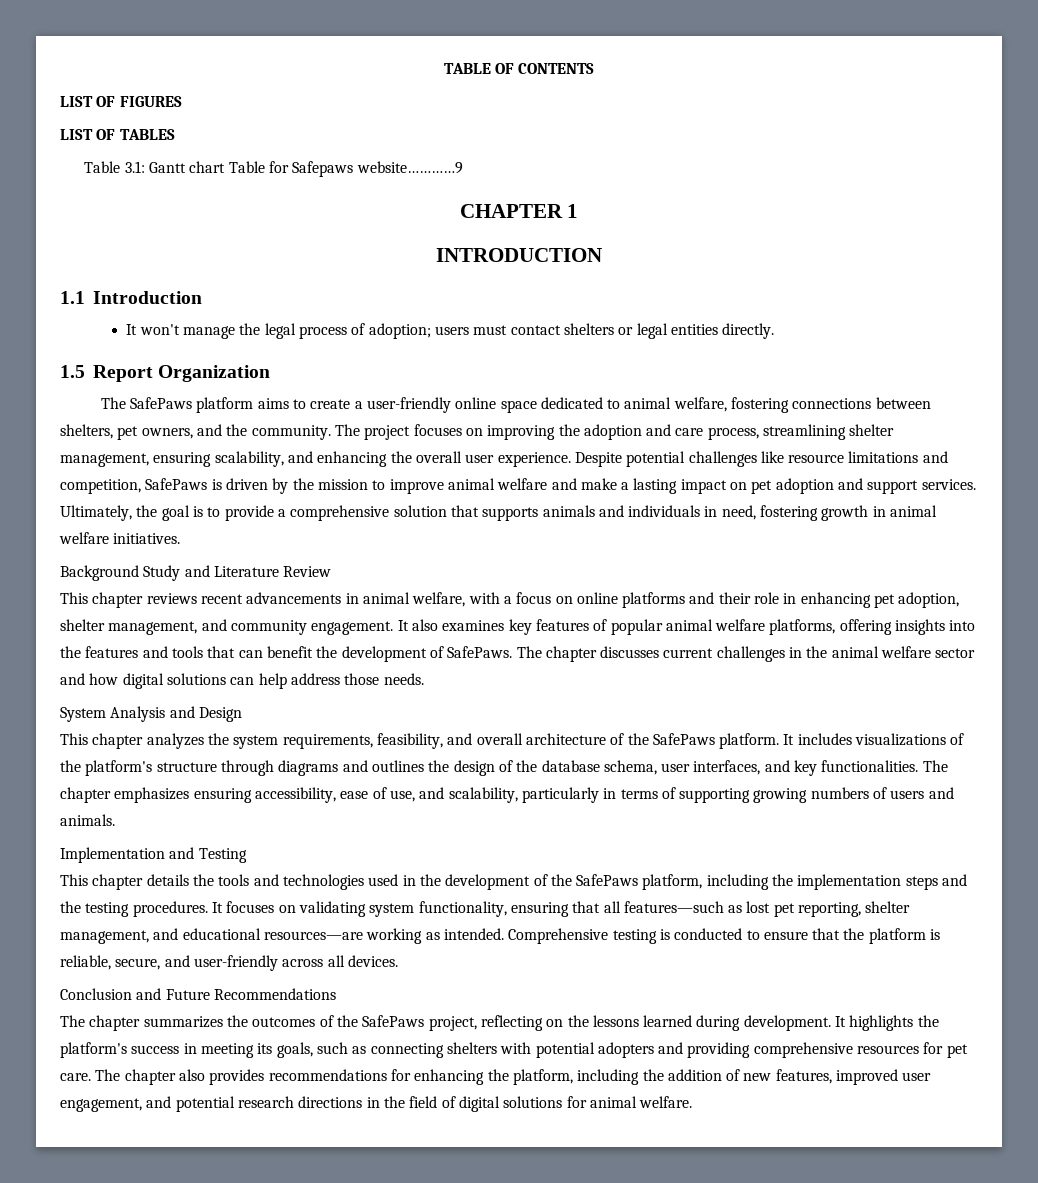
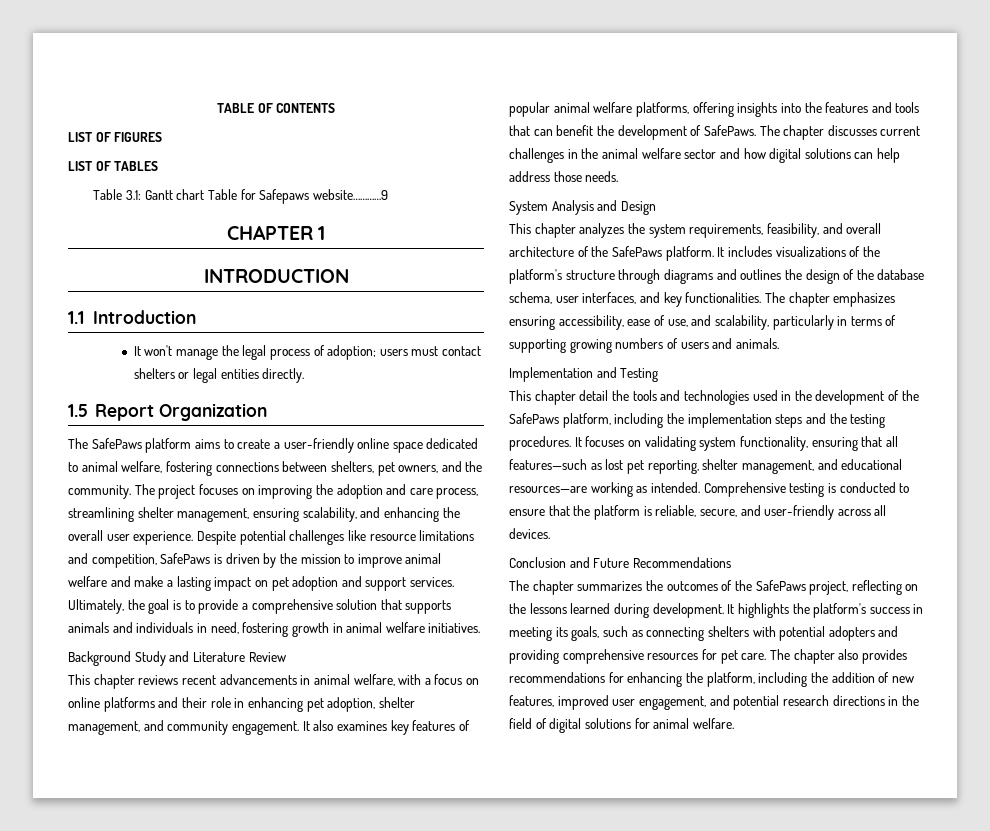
[146,874,189,886] details -> [579,390,609,401] detail

